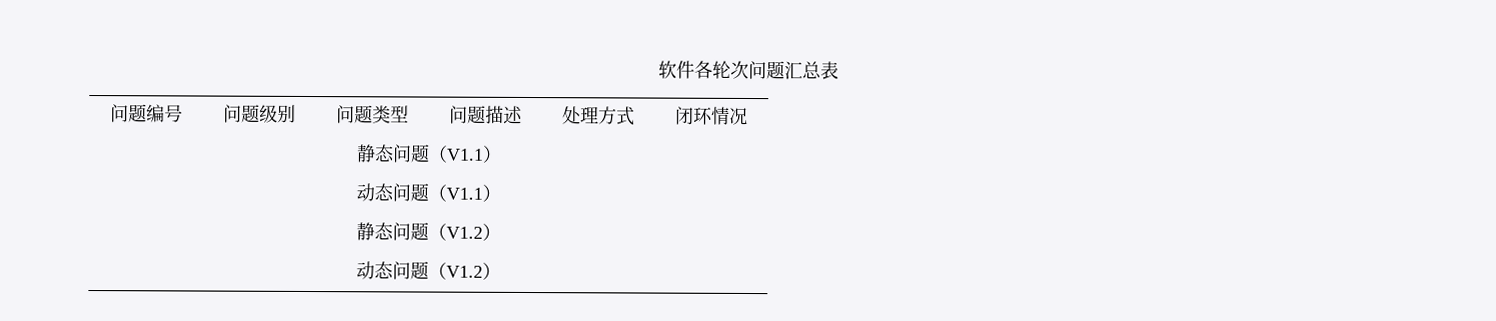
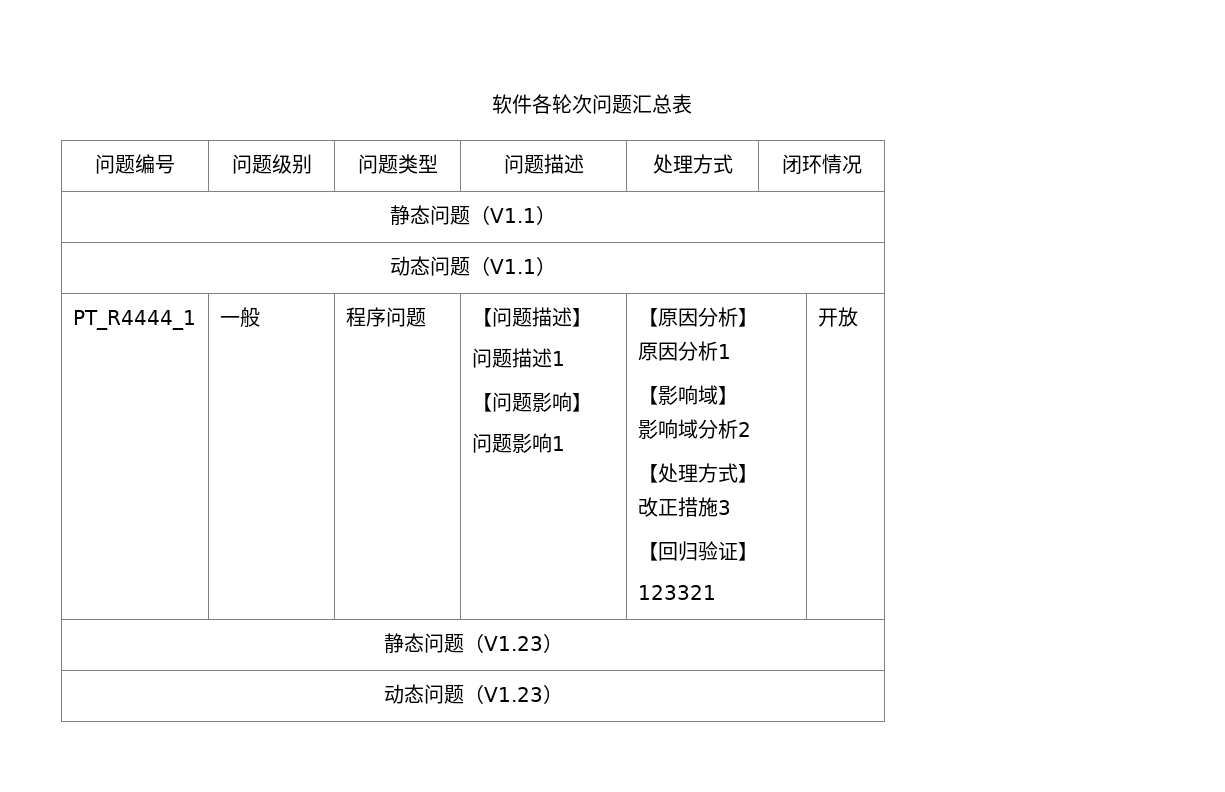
[355,222,501,241] [355,261,483,280] // 静态问题（V1.2） // 动态问题（V1.2 -> [72,310,196,330] [219,307,260,327] [345,307,426,327] [471,307,592,327] [471,348,565,368] [471,392,592,412] [471,433,565,453] [637,307,758,327] [637,341,731,361] [637,385,738,405] [637,419,751,439] [637,463,758,483] [637,497,731,517] [637,541,758,561] [637,585,716,600] [817,307,858,327] [383,633,563,653] [383,684,543,704] // PT_R4444_1 | 一般 | 程序问题 | 【问题描述】 // 问题描述1 // 【问题影响】 // 问题影响1 | 【原因分析】 // 原因分析1 // 【影响域】 // 影响域分析2 // 【处理方式】 // 改正措施3 // 【回归验证】 // 123321 | 开放 // 静态问题（V1.23） // 动态问题（V1.23

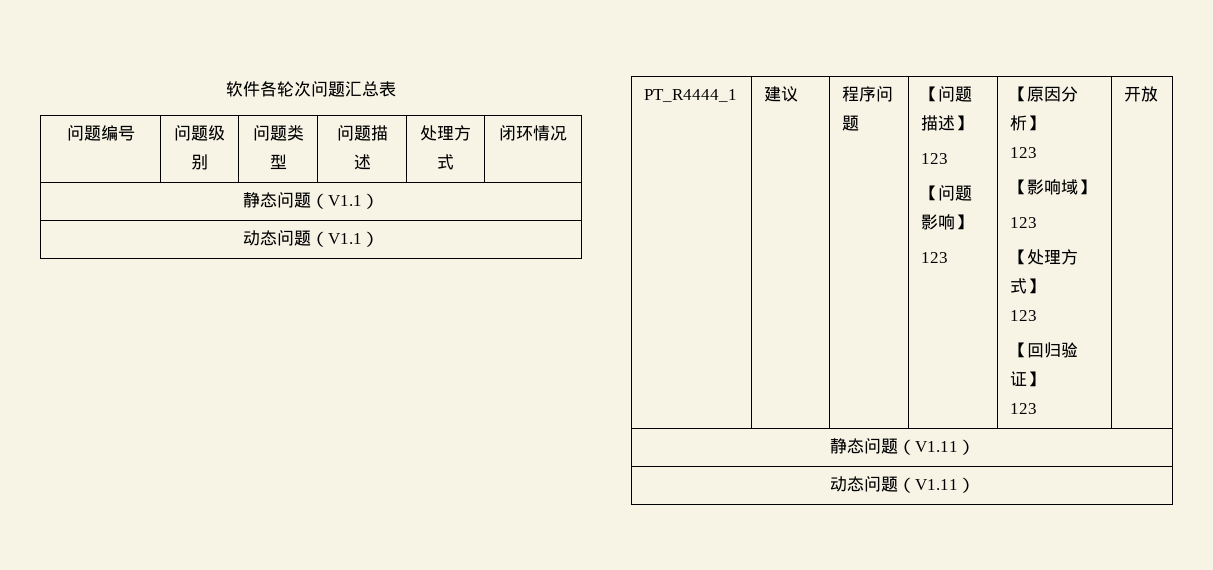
[219,307,260,327] 一般 -> [764,86,799,102] 建议
[471,348,565,368] 问题描述1 -> [921,153,949,164] 123
[471,433,565,453] 问题影响1 -> [921,252,949,263] 123
[637,341,731,361] 原因分析1 -> [1010,147,1038,158] 123
[637,419,751,439] 影响域分析2 -> [1010,217,1038,228] 123
[637,497,731,517] 改正措施3 -> [1010,310,1038,321] 123
[637,585,716,600] 123321 -> [1010,403,1038,414] 123
[483,633,563,653] [383,684,543,704] V1.23） // 动态问题（V1.23 -> [914,439,975,455] [829,476,958,493] V1.11） // 动态问题（V1.11

